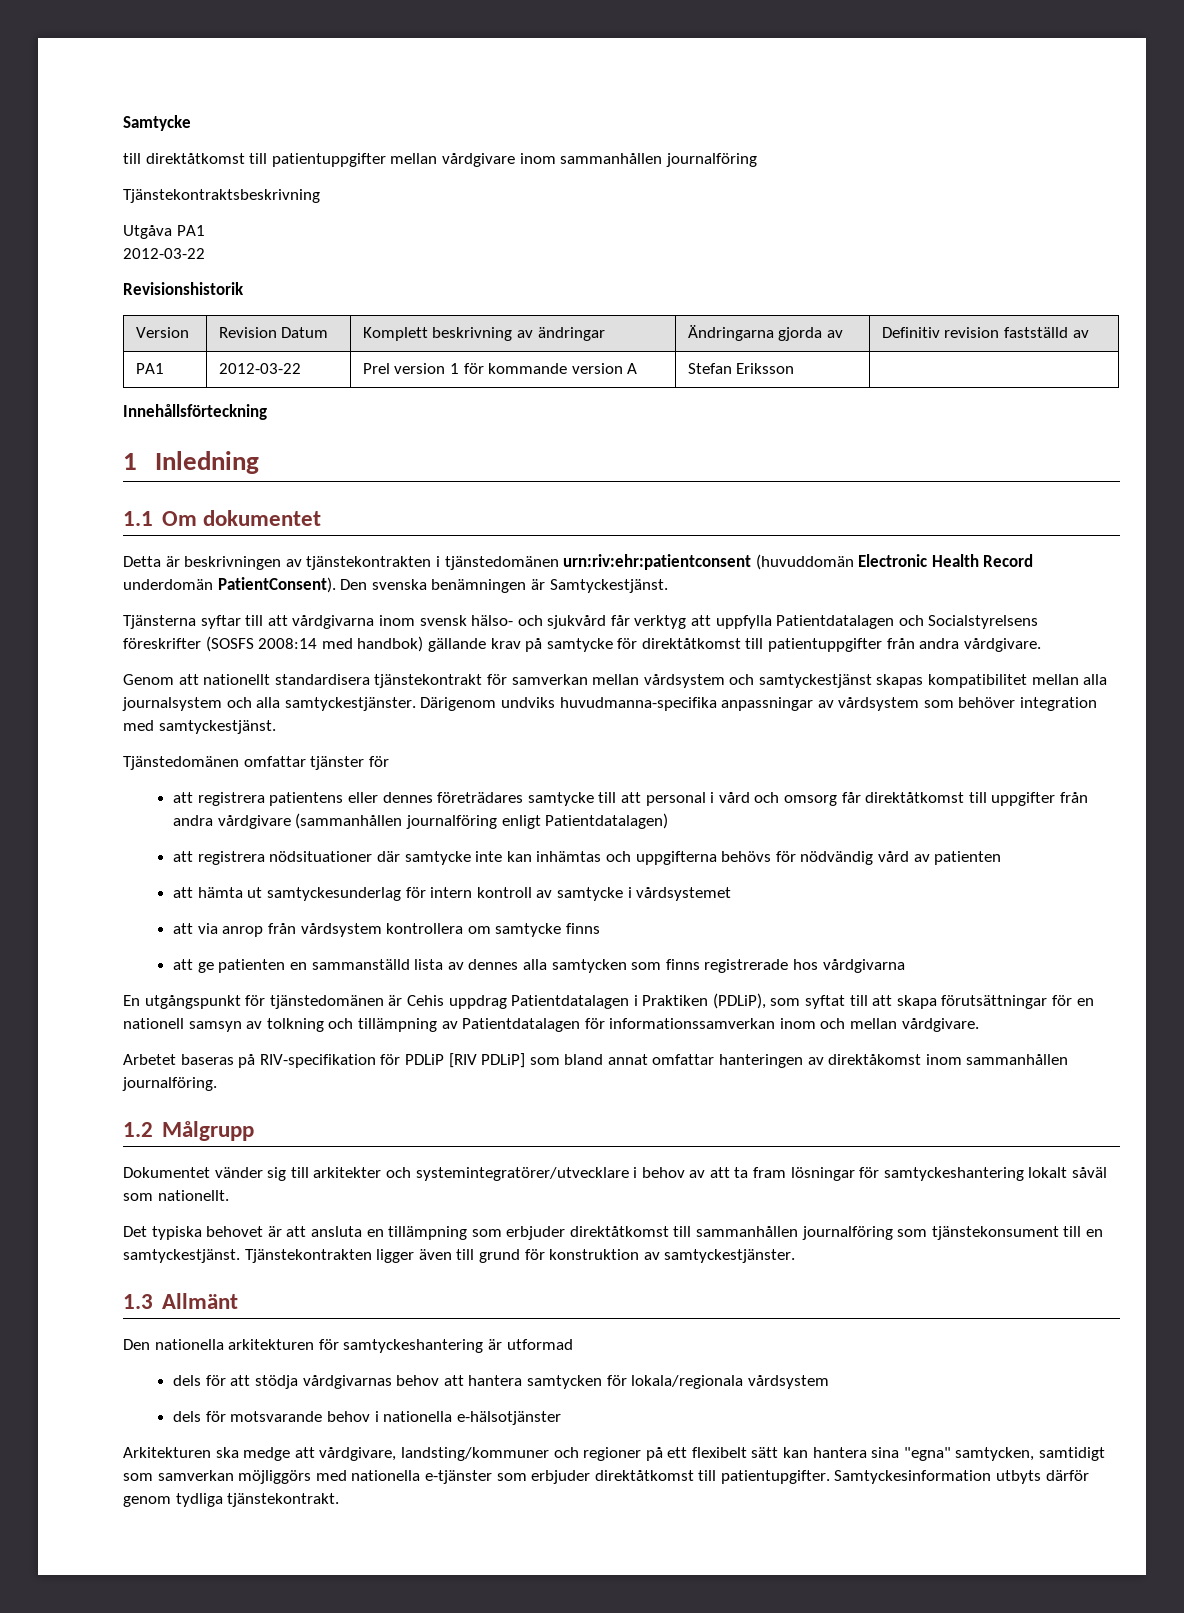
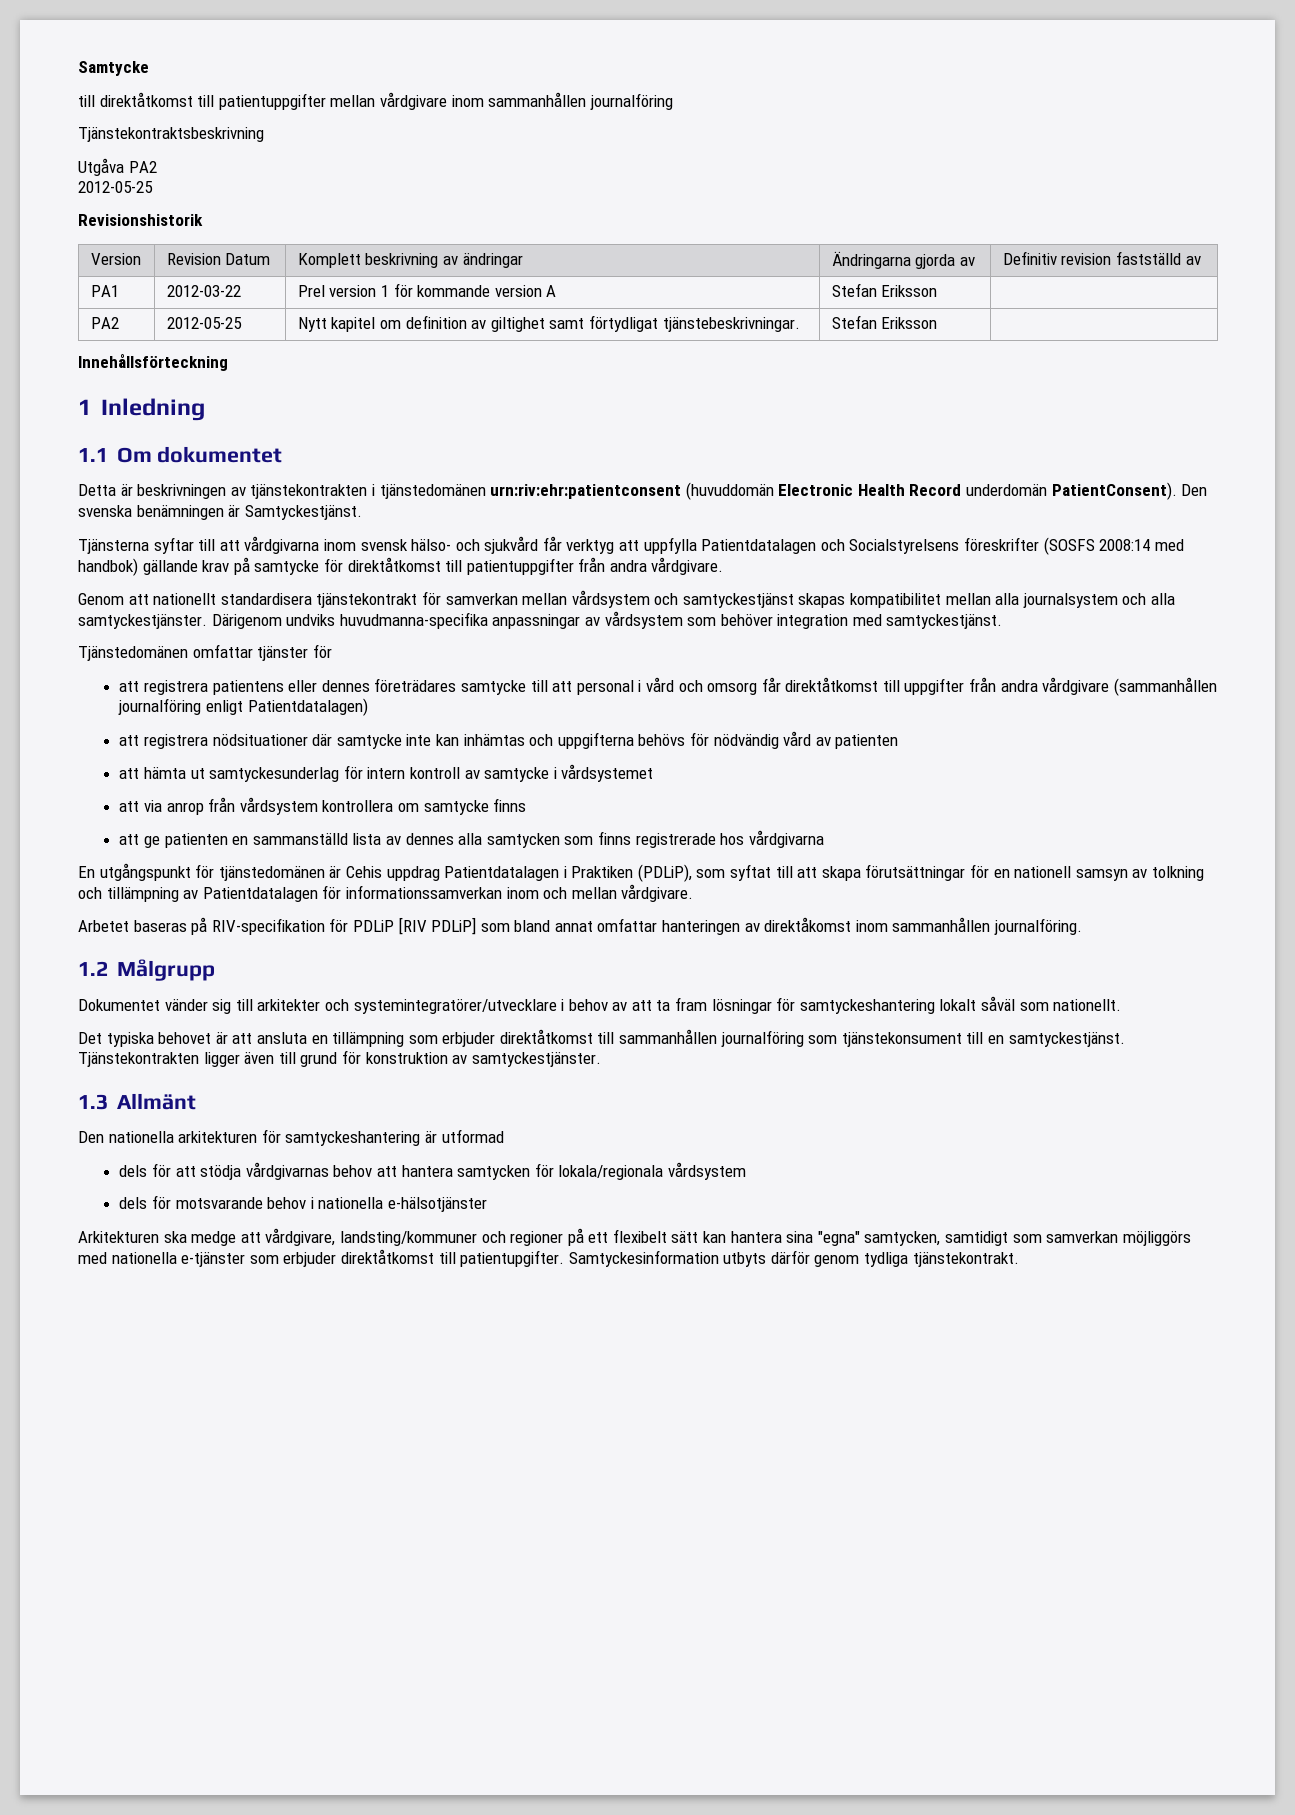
[176,225,205,236] [123,248,205,259] PA1 // 2012-03-22 -> [128,161,157,173] [78,181,153,193] PA2 // 2012-05-25
(795, 368) none -> [90,317,119,329] [166,317,242,329] [297,315,800,332] [831,315,938,329] // PA2 | 2012-05-25 | Nytt kapitel om definition av giltighet samt förtydligat tjänstebeskrivningar. | Stefan Eriksson |

